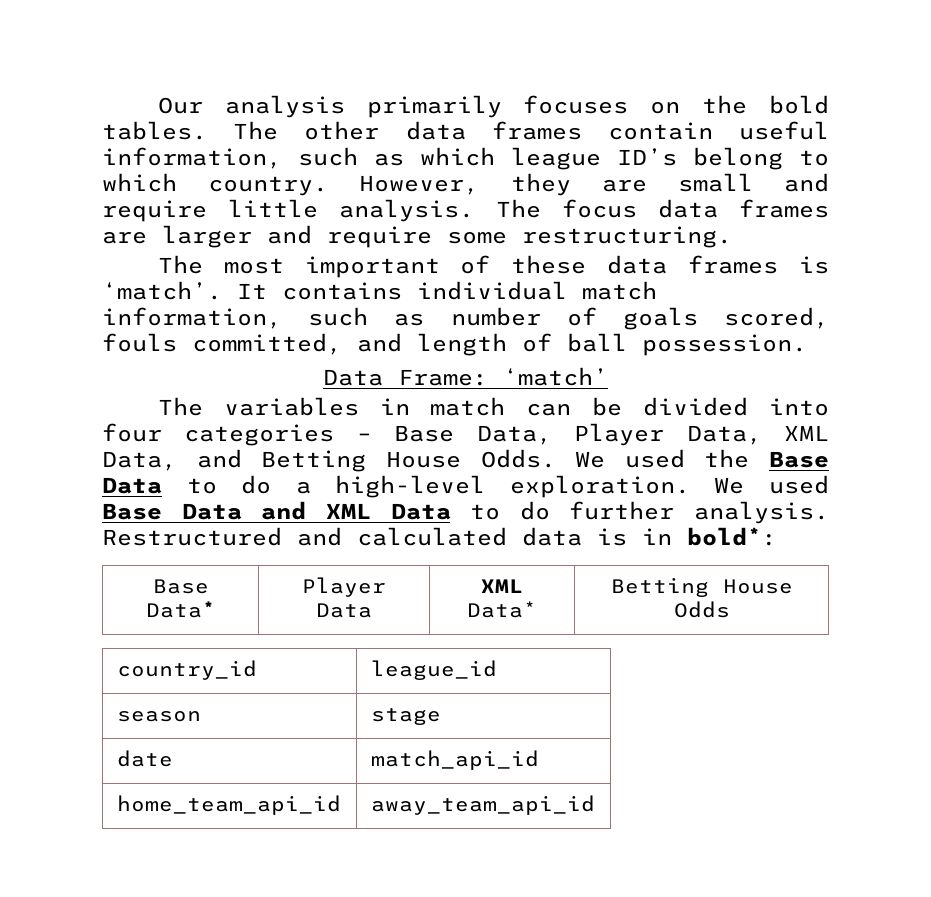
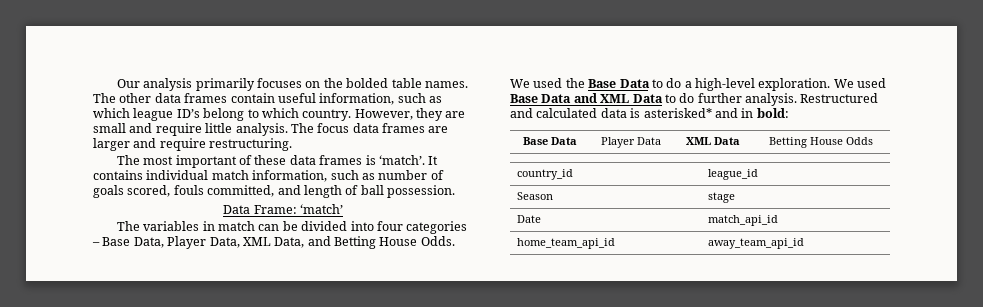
[769,95,830,114] [102,121,207,140] bold tables. -> [346,78,468,88] bolded table names.
[447,231,507,244] some -> (206, 144) none
[642,527,777,546] [152,579,209,594] [145,601,216,618] in bold*: // Base Data* -> [643,108,789,118] [522,137,577,145] asterisked* and in bold: // Base Data
[467,601,537,618] Data* -> [714,137,740,145] Data
[116,711,201,722] season -> [516,192,553,200] Season
[116,750,173,767] date -> [516,215,541,223] Date

